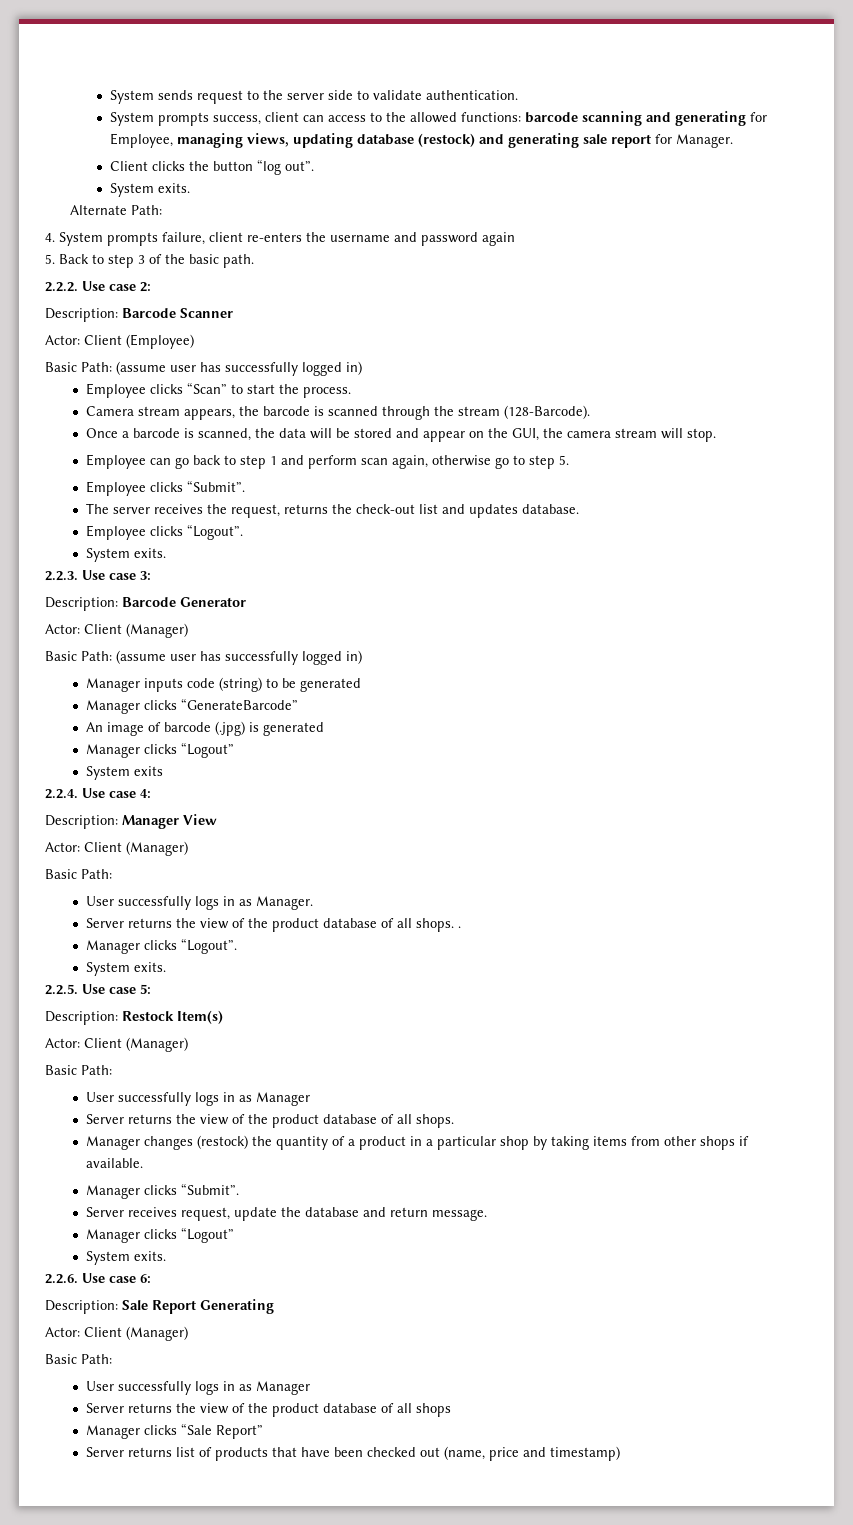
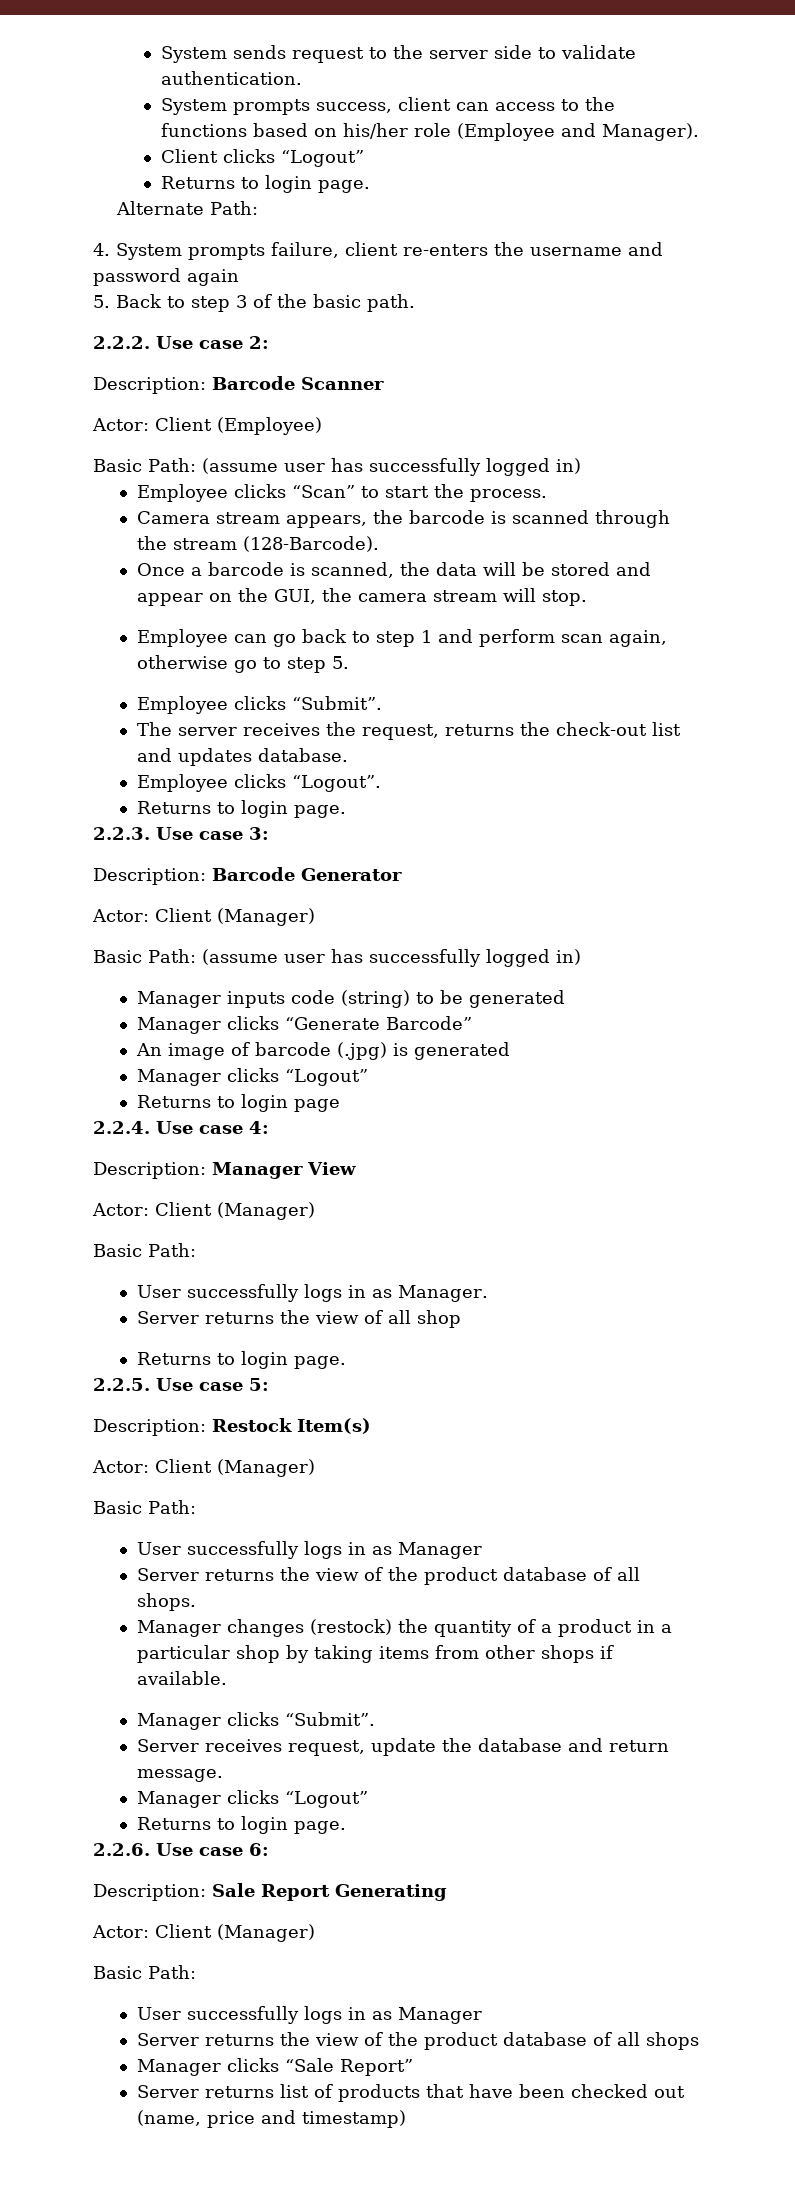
[410,111,768,126] [110,133,734,148] [110,159,315,175] [110,183,191,197] allowed functions: barcode scanning and generating for Employee, managing views, updating database (restock) and generating sale report for Manager. // Client clicks the button “log out”. // System exits. -> [160,123,699,141] [160,149,364,167] [160,175,370,193] functions based on his/her role (Employee and Manager). // Client clicks “Logout” // Returns to login page.
[85,548,166,562] System exits. -> [136,800,346,818] Returns to login page.
[180,698,298,710] “GenerateBarcode” -> [284,1016,472,1030] “Generate Barcode”
[85,766,163,780] System exits -> [136,1094,340,1112] Returns to login page
[247,918,461,932] [85,938,237,954] [85,962,166,976] the product database of all shops. . // Manager clicks “Logout”. // System exits. -> [387,1310,461,1328] [136,1351,346,1369] all shop // Returns to login page.
[85,1251,166,1265] System exits. -> [136,1816,346,1834] Returns to login page.

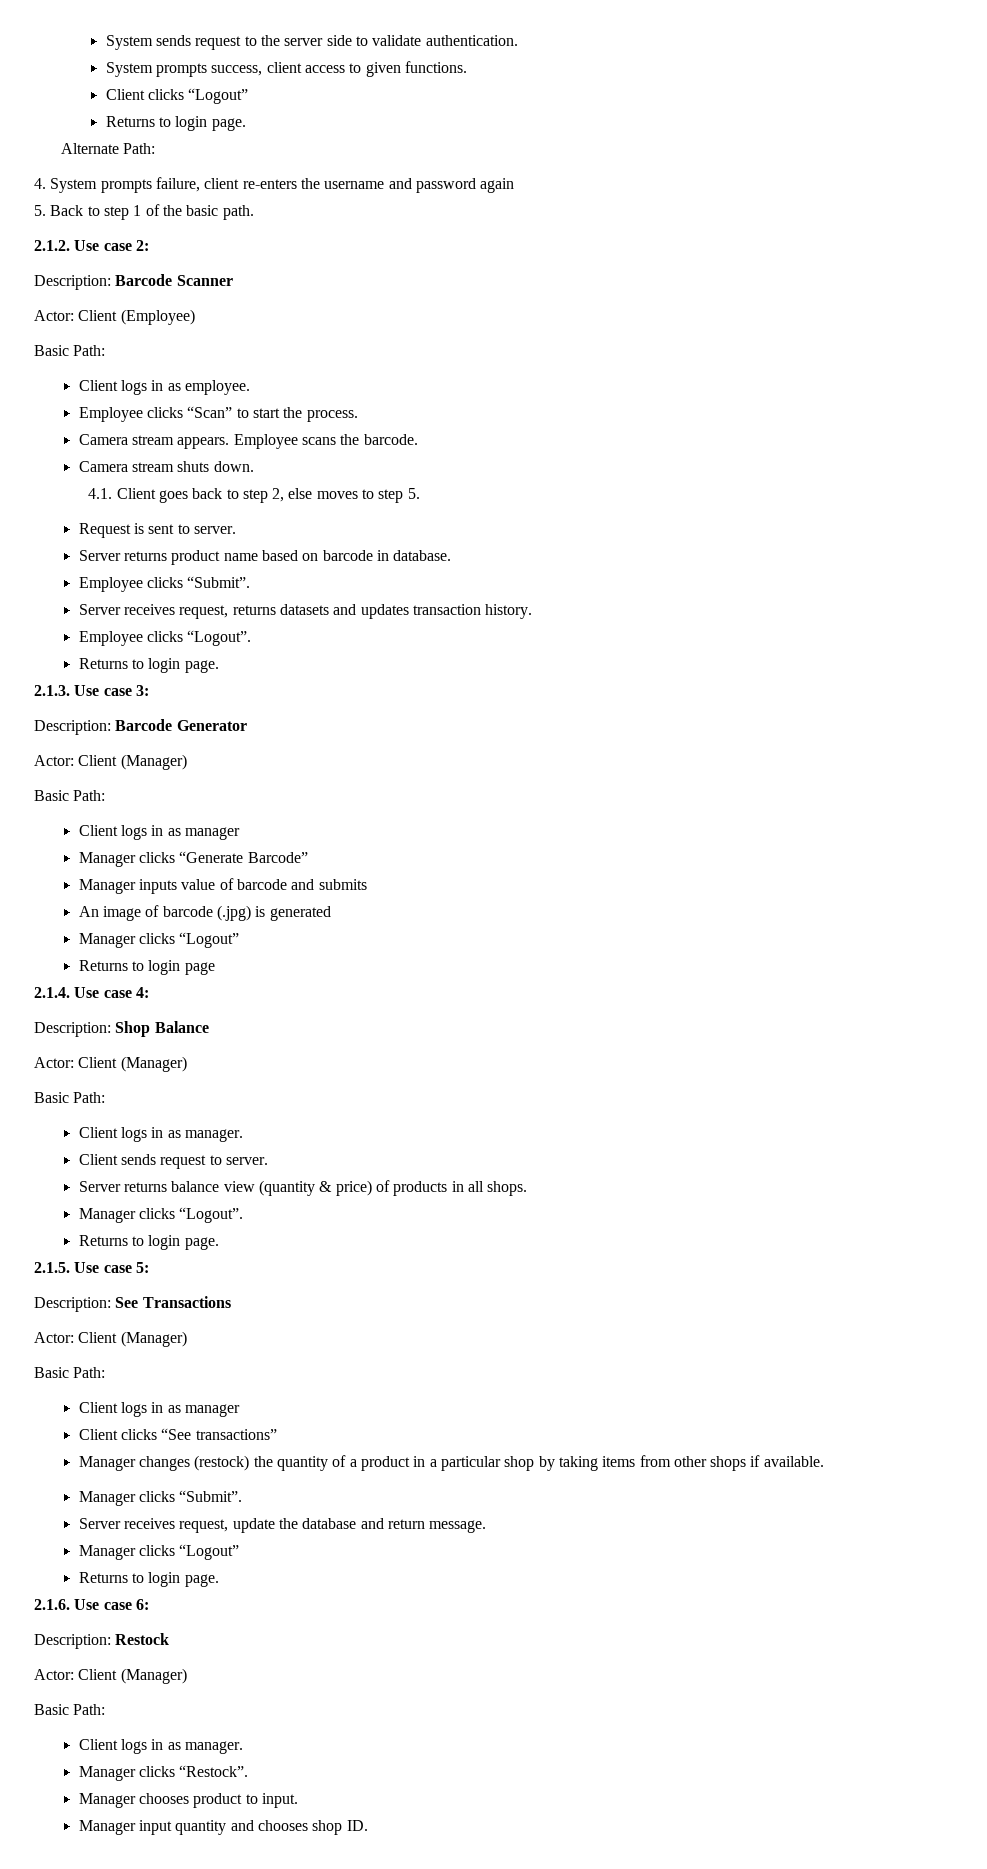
[455,102,489,111] can -> (302, 67) none
[584,97,615,111] [160,123,699,141] the functions based on his/her role (Employee and Manager). -> [365,61,468,77] given functions.
[236,295,247,308] 3 -> [133,205,142,216] 1
[93,336,150,349] 2.2.2. -> [34,240,70,251] 2.1.2.
[201,458,581,476] (assume user has successfully logged in) -> [78,380,251,395] // Client logs in as employee.
[285,510,670,528] [136,536,379,552] [136,562,651,578] [136,588,587,606] [136,629,667,647] [136,655,349,673] [136,696,382,714] [136,722,681,740] [136,748,348,766] appears, the barcode is scanned through the stream (128-Barcode). // Once a barcode is scanned, the data will be stored and appear on the GUI, the camera stream will stop. // Employee can go back to step 1 and perform scan again, otherwise go to step 5. // Employee clicks “Submit”. // The server receives the request, returns the check-out list and updates database. -> [177,434,418,449] [78,461,254,472] [88,488,420,503] [78,523,237,538] [78,550,452,565] [78,576,251,592] [78,604,533,619] appears. Employee scans the barcode. // Camera stream shuts down. // 4.1. Client goes back to step 2, else moves to step 5. // Request is sent to server. // Server returns product name based on barcode in database. // Employee clicks “Submit”. // Server receives request, returns datasets and updates transaction history.
[93,827,150,840] 2.2.3. -> [34,685,70,696] 2.1.3.
[201,949,581,967] [136,990,565,1008] [136,1016,472,1034] (assume user has successfully logged in) // Manager inputs code (string) to be generated // Manager clicks “Generate Barcode” -> [78,825,241,840] [78,851,308,867] [78,878,367,894] // Client logs in as manager // Manager clicks “Generate Barcode” // Manager inputs value of barcode and submits
[93,1121,150,1134] 2.2.4. -> [34,987,70,998] 2.1.4.
[212,1162,356,1179] [92,1202,315,1220] [93,1243,196,1257] [136,1284,488,1302] [136,1310,461,1328] [136,1351,346,1369] [93,1378,150,1391] Manager View // Actor: Client (Manager) // Basic Path: // User successfully logs in as Manager. // Server returns the view of all shop // Returns to login page. // 2.2.5. -> [115,1021,209,1037] [34,1056,187,1072] [34,1092,106,1103] [78,1127,244,1142] [78,1154,269,1169] [78,1180,528,1196] [78,1207,244,1223] [78,1235,219,1250] [34,1262,70,1273] Shop Balance // Actor: Client (Manager) // Basic Path: // Client logs in as manager. // Client sends request to server. // Server returns balance view (quantity & price) of products in all shops. // Manager clicks “Logout”. // Returns to login page. // 2.1.5.
[212,1418,371,1434] [92,1459,315,1477] [93,1500,196,1514] [136,1541,482,1559] [136,1567,640,1585] [136,1593,196,1611] Restock Item(s) // Actor: Client (Manager) // Basic Path: // User successfully logs in as Manager // Server returns the view of the product database of all shops. -> [115,1296,231,1308] [34,1331,187,1347] [34,1367,106,1378] [78,1402,241,1417] [78,1428,277,1440] See Transactions // Actor: Client (Manager) // Basic Path: // Client logs in as manager // Client clicks “See transactions”
[93,1843,150,1856] 2.2.6. -> [34,1599,70,1610] 2.1.6.
[212,1883,447,1901] [92,1924,315,1942] [93,1965,196,1979] [136,2006,482,2024] [136,2032,699,2050] [136,2058,413,2076] [136,2084,685,2102] [136,2110,406,2128] Sale Report Generating // Actor: Client (Manager) // Basic Path: // User successfully logs in as Manager // Server returns the view of the product database of all shops // Manager clicks “Sale Report” // Server returns list of products that have been checked out (name, price and timestamp) -> [115,1633,170,1645] [34,1668,187,1684] [34,1704,106,1715] [78,1739,244,1754] [78,1765,249,1781] [78,1793,299,1808] [78,1820,368,1835] Restock // Actor: Client (Manager) // Basic Path: // Client logs in as manager. // Manager clicks “Restock”. // Manager chooses product to input. // Manager input quantity and chooses shop ID.

